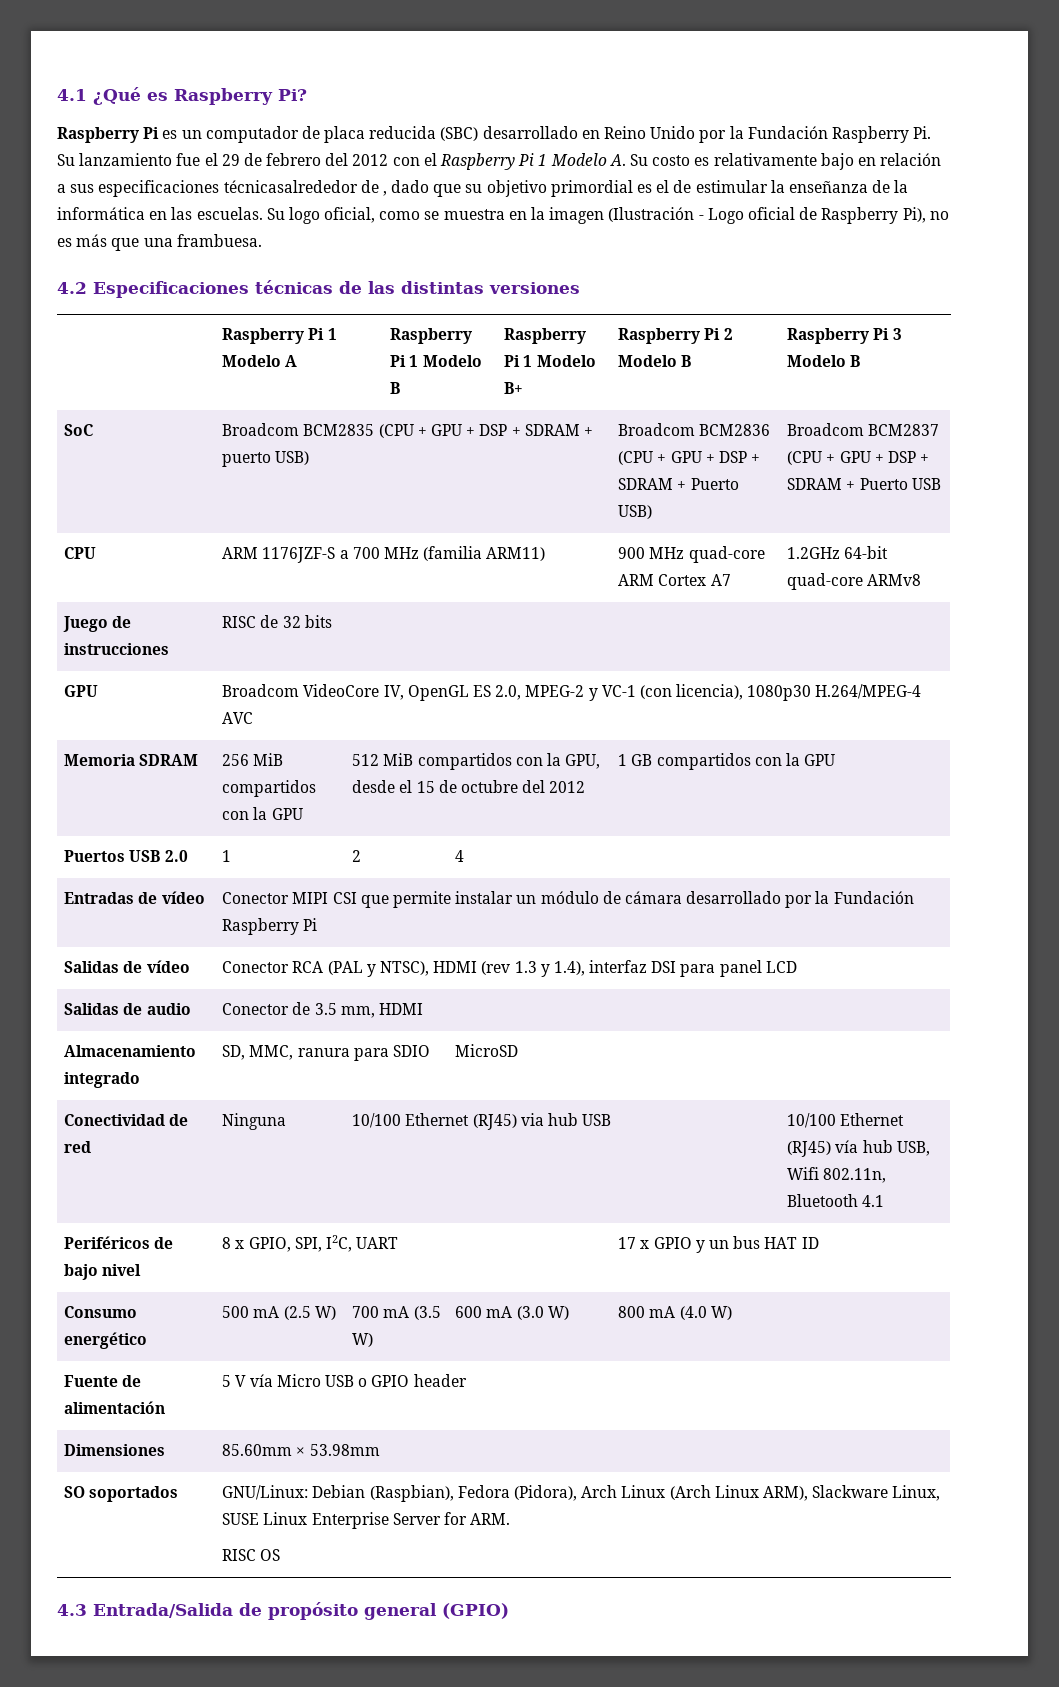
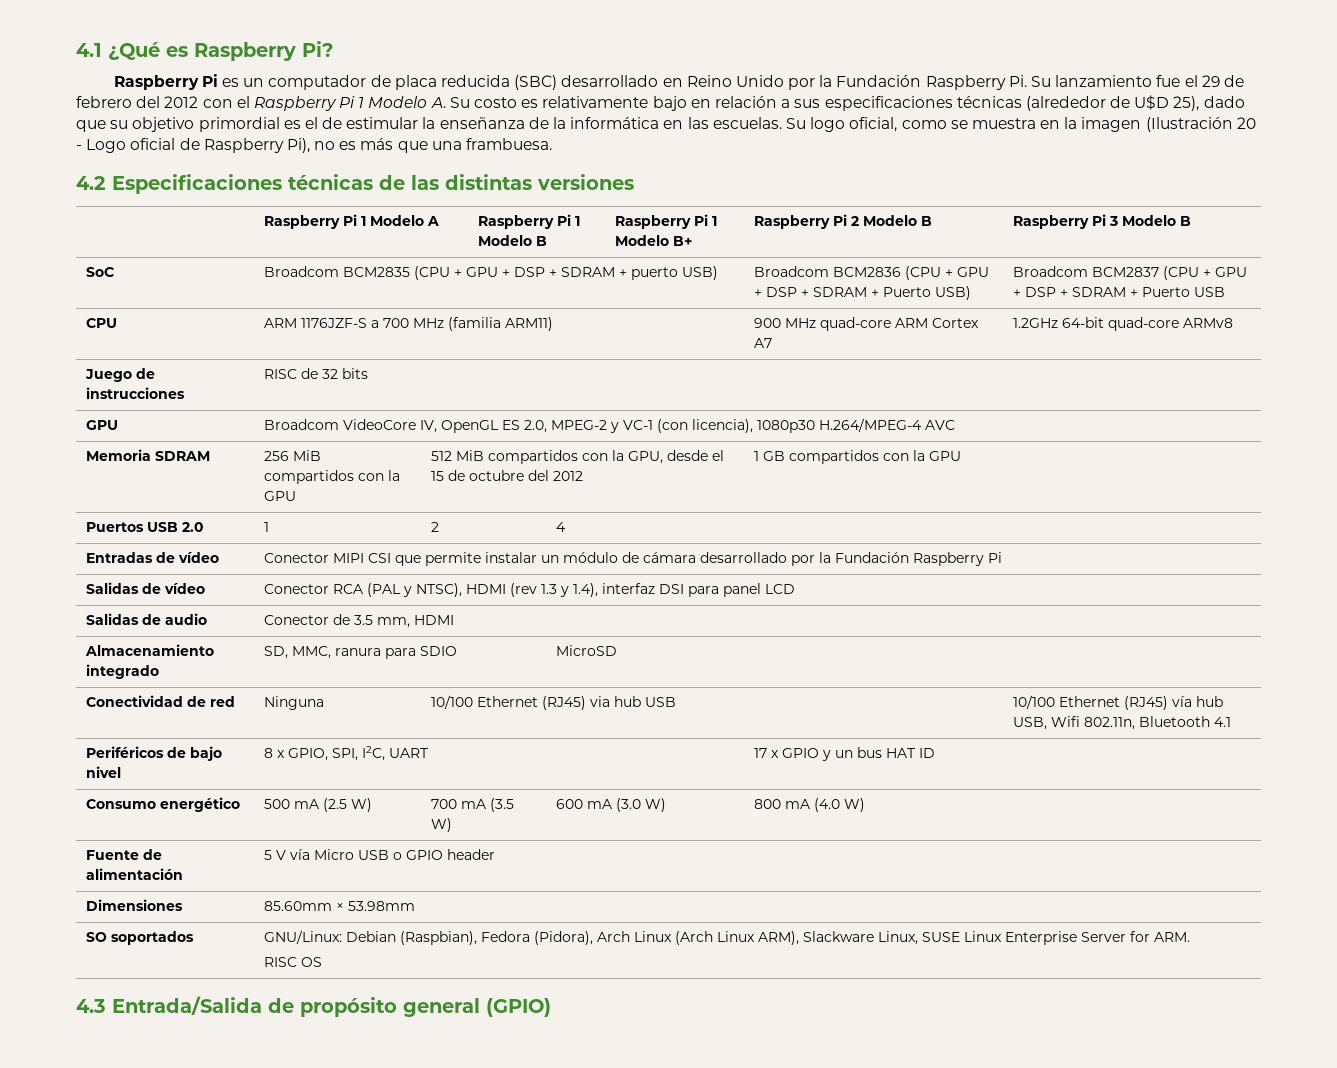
[223,180,387,196] técnicasalrededor de , -> [956,95,1200,111] técnicas (alrededor de U$D 25),
(695, 214) none -> [1236,117,1256,129] 20

